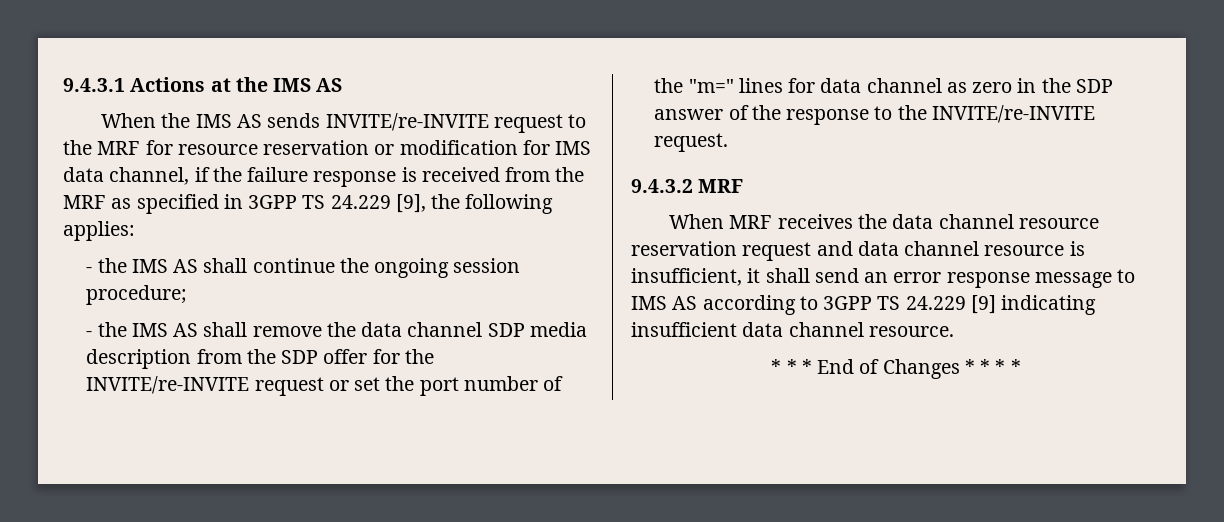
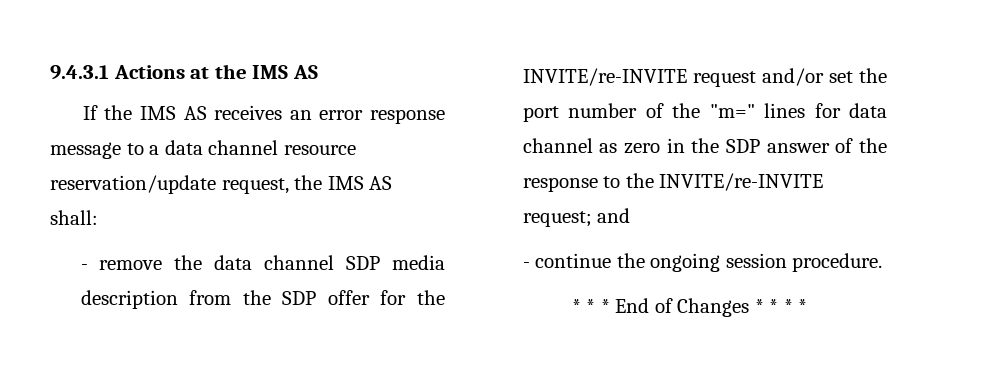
[101,113,587,133] [63,140,592,155] [63,167,585,187] [63,194,554,214] [63,221,135,241] [86,258,521,278] [86,285,188,305] [86,322,248,337] When the IMS AS sends INVITE/re-INVITE request to the MRF for resource reservation or modification for IMS data channel, if the failure response is received from the MRF as specified in 3GPP TS 24.229 [9], the following applies: // - the IMS AS shall continue the ongoing session procedure; // - the IMS AS shall -> [82,105,446,124] [50,140,356,159] [50,175,393,194] [50,210,98,225] [80,264,88,270] If the IMS AS receives an error response message to a data channel resource reservation/update request, the IMS AS shall: // -
[328,380,349,391] or -> [761,68,824,86] and/or
[654,133,729,152] [631,179,744,193] [669,214,1099,229] [631,241,1085,261] [631,268,1136,288] [631,295,1097,315] [631,322,954,337] request. // 9.4.3.2 MRF // When MRF receives the data channel resource reservation request and data channel resource is insufficient, it shall send an error response message to IMS AS according to 3GPP TS 24.229 [9] indicating insufficient data channel resource. -> [522,208,631,227] [522,253,883,272] request; and // - continue the ongoing session procedure.

